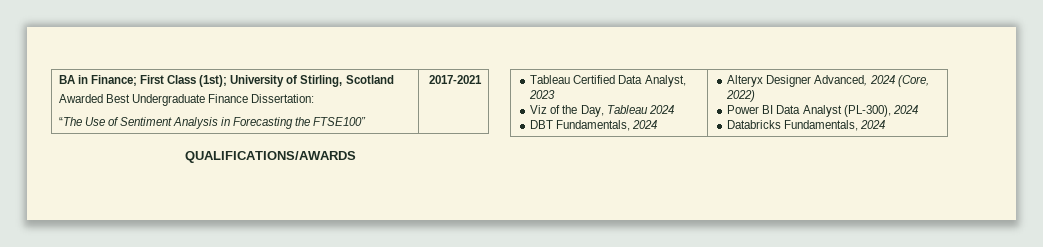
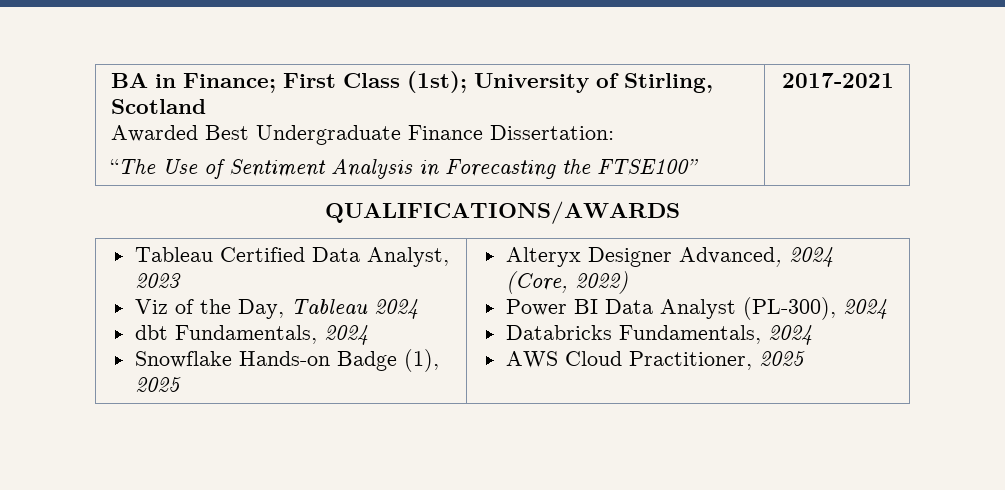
[530,120,658,131] DBT Fundamentals, 2024 -> [134,325,368,345] [134,349,439,372] [134,377,181,392] dbt Fundamentals, 2024 // Snowflake Hands-on Badge (1), 2025
(886, 124) none -> [505,351,805,370] // AWS Cloud Practitioner, 2025

